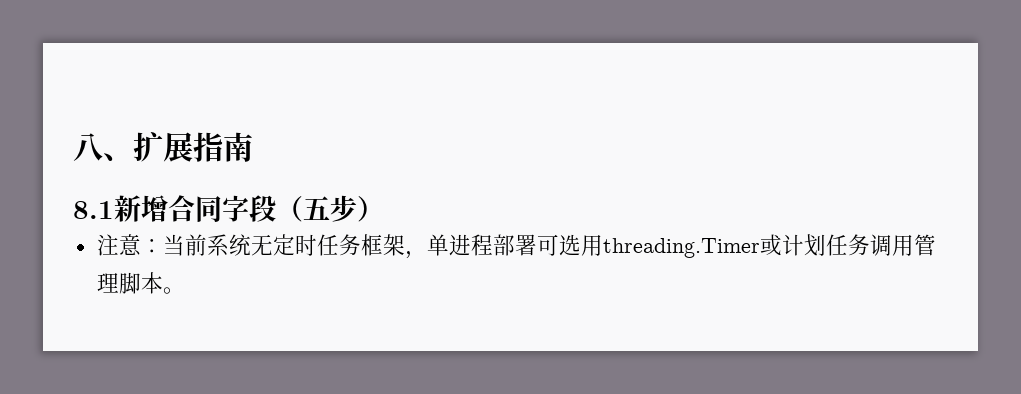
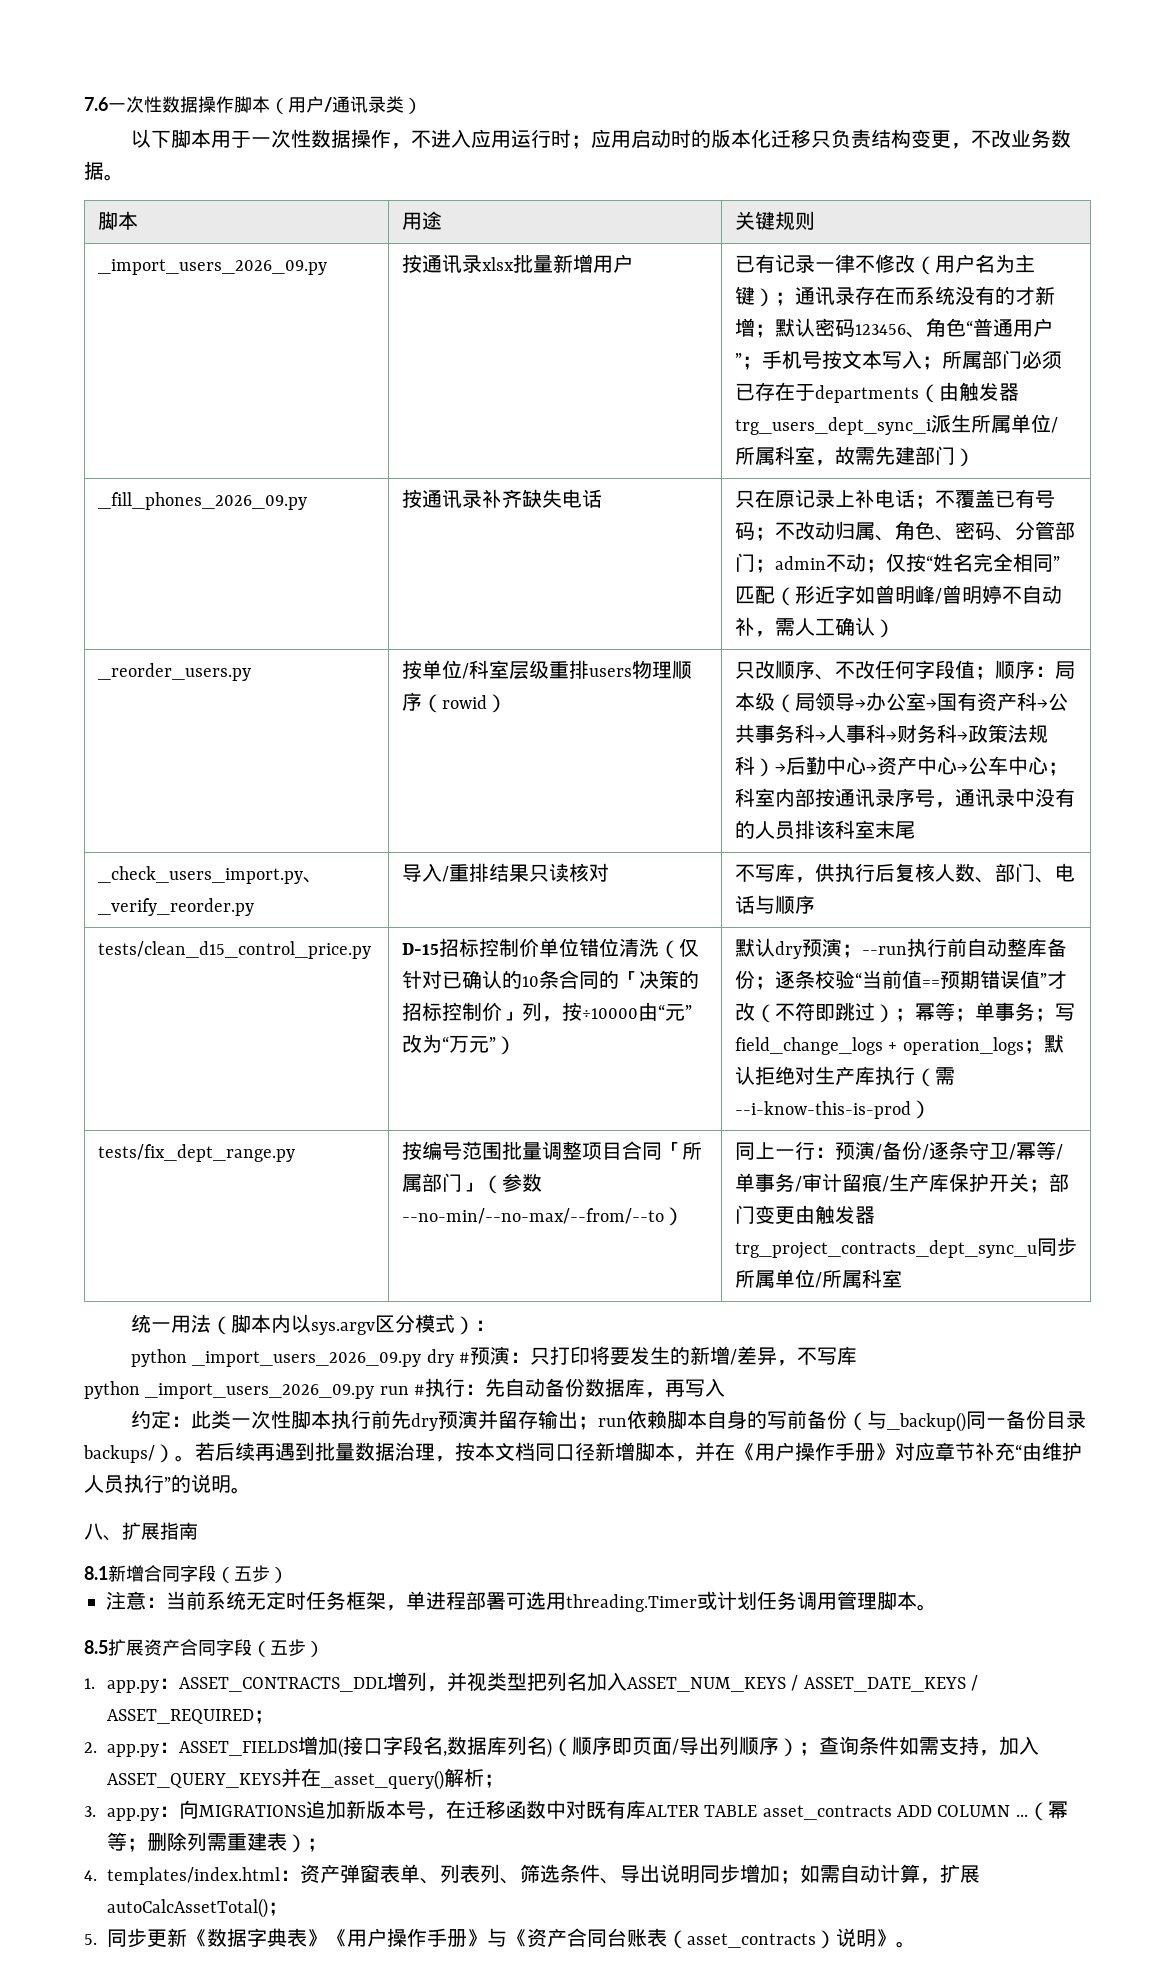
(73, 147) none -> [84,96,422,114] [130,129,1071,149] [84,161,124,181] [97,211,138,230] [401,211,442,230] [734,211,815,230] [97,259,327,275] [401,254,633,273] [734,254,1035,275] [734,286,1055,307] [734,318,1053,338] [734,350,1062,370] [734,382,1019,403] [734,414,1058,435] [734,446,975,467] [97,492,307,510] [401,489,602,508] [734,489,1055,509] [734,521,1075,541] [734,553,1060,573] [734,585,1062,606] [734,617,895,638] [97,663,251,681] [401,660,692,680] [401,692,507,713] [734,660,1075,680] [734,692,1068,713] [734,724,1048,743] [734,756,1068,777] [734,788,1075,808] [734,820,915,840] [97,866,323,884] [97,898,254,916] [401,863,609,882] [734,863,1075,883] [734,895,815,914] [97,941,371,959] [401,938,699,959] [401,970,699,989] [401,1002,692,1022] [401,1034,516,1055] [734,938,1067,959] [734,970,1067,990] [734,1002,1075,1023] [734,1034,1064,1055] [734,1066,955,1087] [734,1100,931,1119] [97,1144,295,1162] [401,1141,702,1160] [401,1173,542,1194] [401,1207,684,1226] [734,1141,1063,1160] [734,1173,1069,1193] [734,1205,875,1224] [734,1237,1077,1259] [734,1269,902,1288] [130,1314,495,1335] [130,1346,857,1367] [84,1378,726,1399] [130,1410,1086,1432] [83,1442,1082,1463] [84,1474,251,1494] 7.6一次性数据操作脚本（用户/通讯录类） // 以下脚本用于一次性数据操作，不进入应用运行时；应用启动时的版本化迁移只负责结构变更，不改业务数据。 // 脚本 | 用途 | 关键规则 // _import_users_2026_09.py | 按通讯录xlsx批量新增用户 | 已有记录一律不修改（用户名为主键）；通讯录存在而系统没有的才新增；默认密码123456、角色“普通用户”；手机号按文本写入；所属部门必须已存在于departments（由触发器trg_users_dept_sync_i派生所属单位/所属科室，故需先建部门） // _fill_phones_2026_09.py | 按通讯录补齐缺失电话 | 只在原记录上补电话；不覆盖已有号码；不改动归属、角色、密码、分管部门；admin不动；仅按“姓名完全相同”匹配（形近字如曾明峰/曾明婷不自动补，需人工确认） // _reorder_users.py | 按单位/科室层级重排users物理顺序（rowid） | 只改顺序、不改任何字段值；顺序：局本级（局领导→办公室→国有资产科→公共事务科→人事科→财务科→政策法规科）→后勤中心→资产中心→公车中心；科室内部按通讯录序号，通讯录中没有的人员排该科室末尾 // _check_users_import.py、_verify_reorder.py | 导入/重排结果只读核对 | 不写库，供执行后复核人数、部门、电话与顺序 // tests/clean_d15_control_price.py | D-15招标控制价单位错位清洗（仅针对已确认的10条合同的「决策的招标控制价」列，按÷10000由“元”改为“万元”） | 默认dry预演；--run执行前自动整库备份；逐条校验“当前值==预期错误值”才改（不符即跳过）；幂等；单事务；写field_change_logs + operation_logs；默认拒绝对生产库执行（需--i-know-this-is-prod） // tests/fix_dept_range.py | 按编号范围批量调整项目合同「所属部门」（参数--no-min/--no-max/--from/--to） | 同上一行：预演/备份/逐条守卫/幂等/单事务/审计留痕/生产库保护开关；部门变更由触发器trg_project_contracts_dept_sync_u同步所属单位/所属科室 // 统一用法（脚本内以sys.argv区分模式）： // python _import_users_2026_09.py dry #预演：只打印将要发生的新增/差异，不写库 // python _import_users_2026_09.py run #执行：先自动备份数据库，再写入 // 约定：此类一次性脚本执行前先dry预演并留存输出；run依赖脚本自身的写前备份（与_backup()同一备份目录backups/）。若后续再遇到批量数据治理，按本文档同口径新增脚本，并在《用户操作手册》对应章节补充“由维护人员执行”的说明。 //
(185, 290) none -> [84,1639,324,1657] [84,1672,978,1693] [106,1709,274,1724] [84,1736,1039,1758] [107,1768,504,1790] [84,1800,1068,1821] [106,1832,327,1853] [84,1864,980,1885] [107,1898,288,1918] [84,1928,916,1949] // 8.5扩展资产合同字段（五步） // 1. app.py：ASSET_CONTRACTS_DDL增列，并视类型把列名加入ASSET_NUM_KEYS / ASSET_DATE_KEYS / ASSET_REQUIRED； // 2. app.py：ASSET_FIELDS增加(接口字段名,数据库列名)（顺序即页面/导出列顺序）；查询条件如需支持，加入ASSET_QUERY_KEYS并在_asset_query()解析； // 3. app.py：向MIGRATIONS追加新版本号，在迁移函数中对既有库ALTER TABLE asset_contracts ADD COLUMN ...（幂等；删除列需重建表）； // 4. templates/index.html：资产弹窗表单、列表列、筛选条件、导出说明同步增加；如需自动计算，扩展autoCalcAssetTotal()； // 5.同步更新《数据字典表》《用户操作手册》与《资产合同台账表（asset_contracts）说明》。

